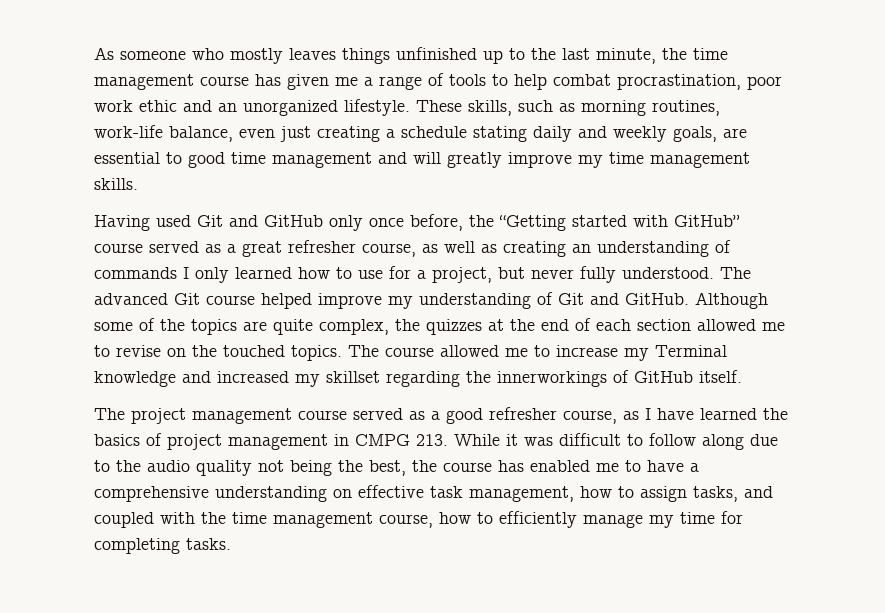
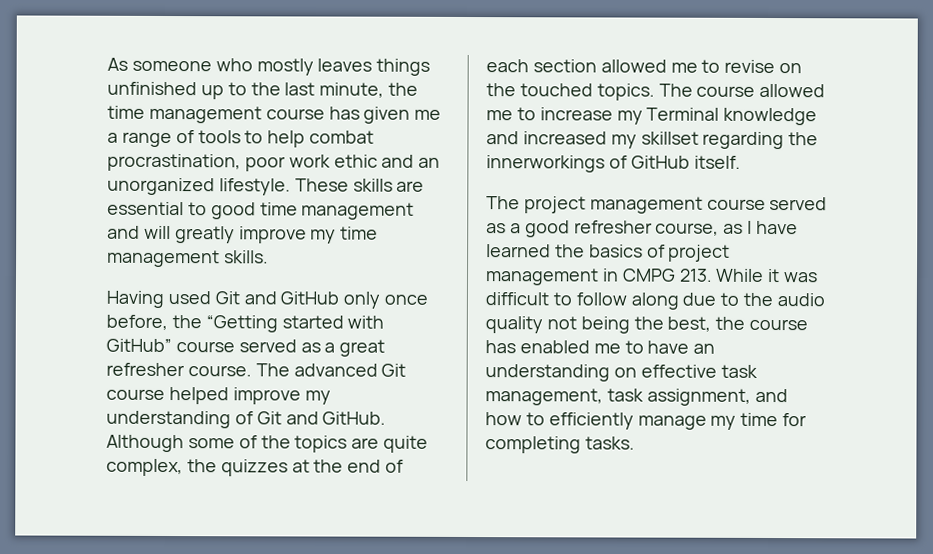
[468,100,720,116] [94,125,717,142] skills, such as morning routines, work-life balance, even just creating a schedule stating daily and weekly goals, -> [352,178,393,192] skills
[362,240,731,257] [94,266,714,283] course, as well as creating an understanding of commands I only learned how to use for a project, but never fully understood. -> [187,365,252,377] course.
[690,463,699,472] [94,486,209,502] a comprehensive -> [693,343,716,354] an
[580,486,773,502] [94,512,433,528] how to assign tasks, and coupled with the time management course, -> [606,388,788,406] task assignment, and

